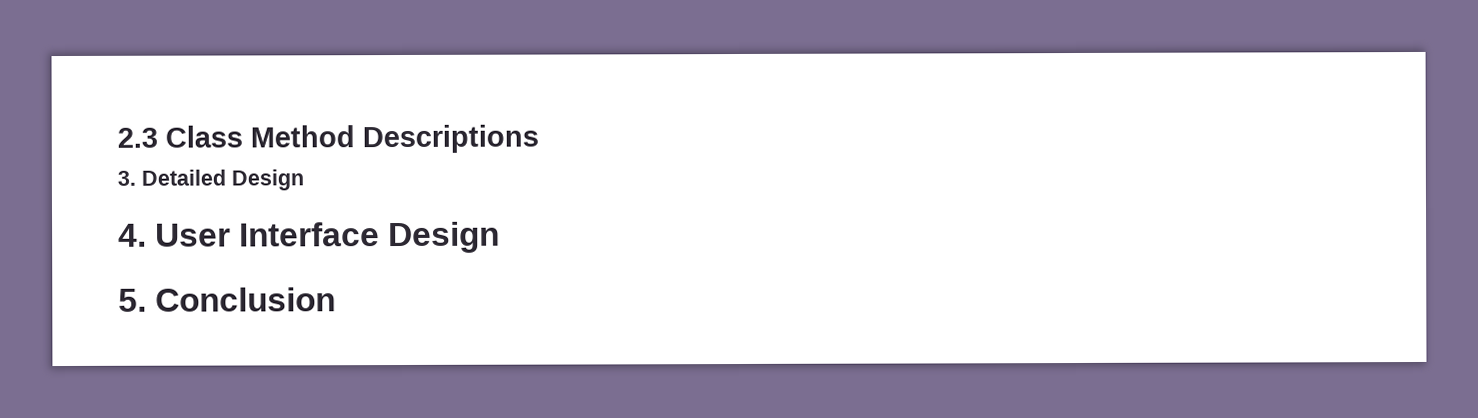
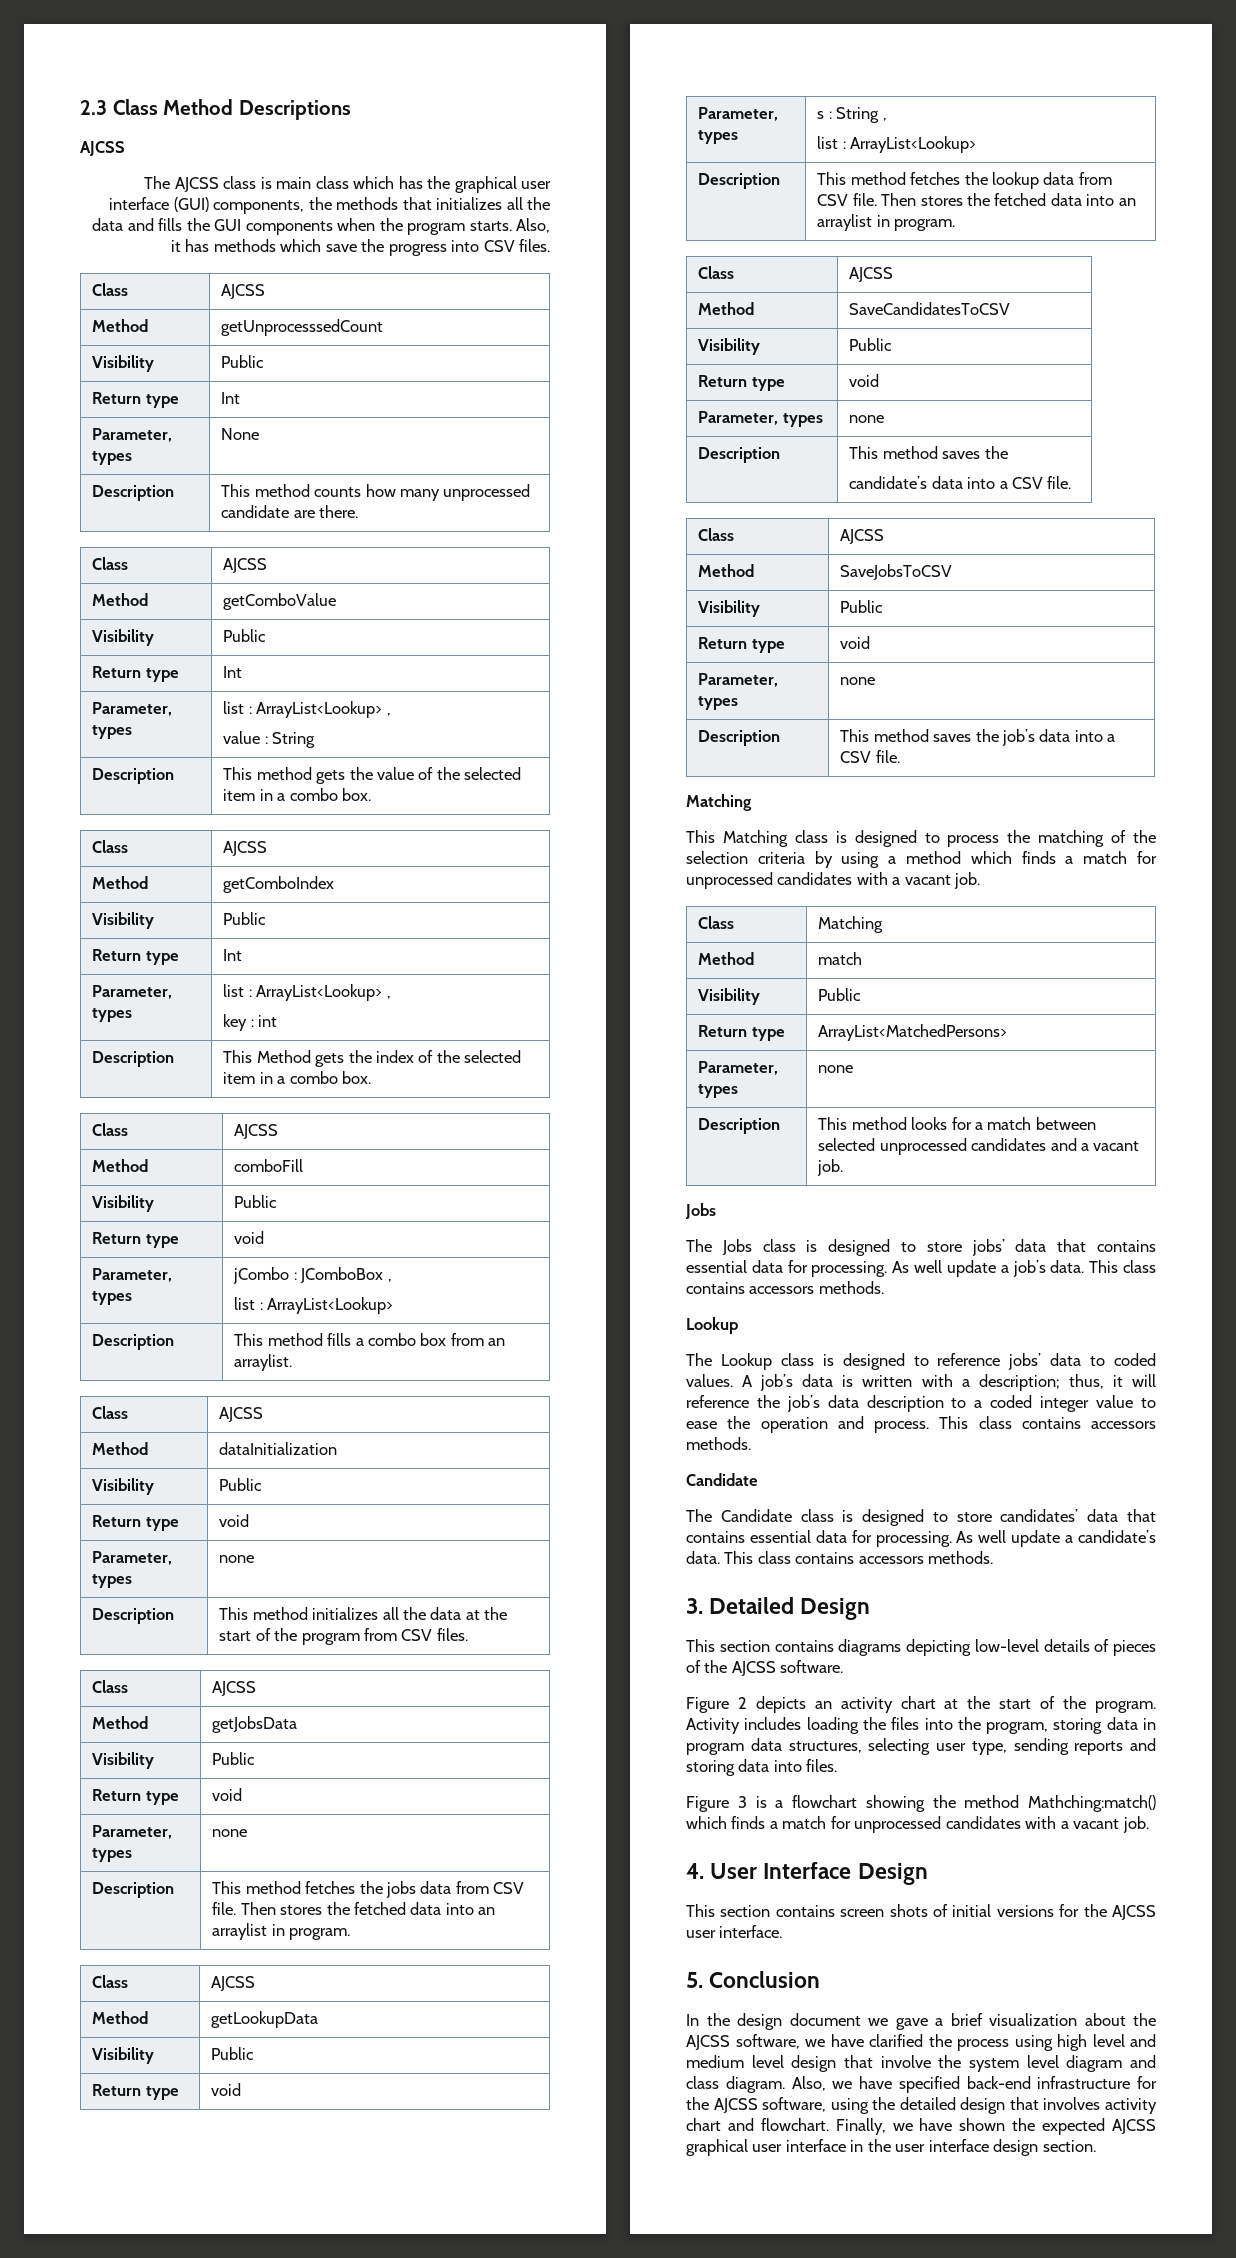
[117,169,304,191] [118,221,501,254] [118,287,337,312] 3. Detailed Design // 4. User Interface Design // 5. Conclusion -> [80,141,125,156] [144,176,551,193] [109,197,550,214] [92,218,550,235] [170,239,550,256] [92,283,129,296] [221,284,266,299] [92,319,149,332] [221,319,384,336] [92,355,155,372] [221,355,265,368] [92,392,179,408] [221,392,241,404] [92,428,173,442] [92,451,133,465] [221,428,260,440] [92,485,175,501] [221,484,531,501] [221,505,359,518] [92,557,129,570] [223,558,268,573] [92,593,149,606] [223,593,337,610] [92,629,155,646] [223,629,267,642] [92,666,179,682] [223,666,243,678] [92,702,173,716] [92,725,133,739] [223,701,391,718] [223,731,316,748] [92,768,175,784] [223,767,522,784] [223,788,372,801] [92,840,129,853] [223,841,268,856] [92,876,149,889] [223,876,335,893] [92,912,155,929] [223,912,267,925] [92,949,179,965] [223,949,243,961] [92,985,173,999] [92,1008,133,1022] [223,984,391,1001] [223,1014,278,1031] [92,1051,175,1067] [223,1050,522,1067] [223,1071,372,1084] [92,1123,129,1136] [234,1124,279,1139] [92,1159,149,1172] [234,1159,304,1172] [92,1195,155,1212] [234,1195,278,1208] [92,1232,179,1248] [234,1231,265,1244] [92,1268,173,1282] [92,1291,133,1305] [233,1267,392,1284] [234,1297,394,1314] [92,1334,175,1350] [234,1333,506,1346] [234,1354,293,1371] [92,1406,129,1419] [219,1407,264,1422] [92,1442,149,1455] [219,1442,338,1455] [92,1478,155,1495] [219,1478,263,1491] [92,1515,179,1531] [219,1514,250,1527] [92,1551,173,1565] [92,1574,133,1588] [219,1555,255,1563] [92,1608,175,1624] [219,1607,508,1620] [219,1628,468,1645] [92,1680,129,1693] [212,1681,257,1696] [92,1716,149,1729] [212,1716,298,1733] [92,1752,155,1769] [212,1752,256,1765] [92,1789,179,1805] [212,1788,243,1801] [92,1825,173,1839] [92,1848,133,1862] [212,1829,248,1837] [92,1882,175,1898] [212,1881,525,1898] [212,1902,496,1915] [212,1923,351,1940] [92,1975,129,1988] [211,1976,256,1991] [92,2011,149,2024] [211,2011,319,2028] [92,2047,155,2064] [211,2047,255,2060] [92,2084,179,2100] [211,2083,242,2096] [698,107,779,121] [698,130,739,144] [817,107,887,123] [817,136,977,153] [698,173,781,189] [817,172,1112,189] [817,193,1136,206] [817,214,956,231] [698,266,735,279] [849,267,894,282] [698,302,755,315] [849,302,1011,315] [698,338,761,355] [849,338,893,351] [698,375,785,391] [849,374,880,387] [698,411,823,427] [849,415,885,423] [698,447,781,463] [849,446,1008,459] [849,476,1072,489] [698,528,735,541] [840,529,885,544] [698,564,755,577] [840,564,953,580] [698,600,761,617] [840,600,884,613] [698,637,785,653] [840,636,871,649] [698,673,779,687] [698,696,739,710] [840,677,876,685] [698,730,781,746] [840,729,1116,746] [840,750,900,763] [686,794,752,811] [686,830,1156,847] [686,851,1157,868] [686,872,981,889] [698,916,735,929] [818,916,884,933] [698,952,755,965] [818,952,863,965] [698,988,761,1005] [818,988,862,1001] [698,1025,785,1041] [818,1024,1008,1041] [698,1061,779,1075] [698,1084,739,1098] [818,1065,854,1073] [698,1118,781,1134] [818,1117,1096,1130] [818,1138,1140,1155] [817,1159,844,1176] [685,1203,716,1219] [686,1239,1156,1256] [686,1260,1156,1277] [686,1281,884,1294] [686,1317,738,1334] [686,1353,1156,1370] [686,1374,1156,1391] [686,1395,1156,1412] [686,1416,1156,1433] [686,1437,751,1450] [686,1473,758,1486] [686,1509,1156,1526] [686,1530,1157,1547] [686,1551,994,1564] [686,1597,871,1620] [686,1639,1156,1656] [686,1660,844,1676] [686,1696,1156,1713] [686,1717,1156,1734] [686,1738,1156,1755] [686,1759,838,1776] [686,1795,1156,1812] [686,1816,1149,1833] [686,1862,928,1885] [686,1904,1156,1920] [686,1925,783,1938] [686,1971,821,1988] [686,2013,1156,2030] [686,2034,1156,2051] [686,2055,1156,2072] [686,2076,1157,2093] [686,2097,1157,2114] [686,2118,1156,2135] [686,2139,1096,2156] AJCSS // The AJCSS class is main class which has the graphical user interface (GUI) components, the methods that initializes all the data and fills the GUI components when the program starts. Also, it has methods which save the progress into CSV files. // Class | AJCSS // Method | getUnprocesssedCount // Visibility | Public // Return type | Int // Parameter, types | None // Description | This method counts how many unprocessed candidate are there. // Class | AJCSS // Method | getComboValue // Visibility | Public // Return type | Int // Parameter, types | list : ArrayList<Lookup> , // value : String // Description | This method gets the value of the selected item in a combo box. // Class | AJCSS // Method | getComboIndex // Visibility | Public // Return type | Int // Parameter, types | list : ArrayList<Lookup> , // key : int // Description | This Method gets the index of the selected item in a combo box. // Class | AJCSS // Method | comboFill // Visibility | Public // Return type | void // Parameter, types | jCombo : JComboBox , // list : ArrayList<Lookup> // Description | This method fills a combo box from an arraylist. // Class | AJCSS // Method | dataInitialization // Visibility | Public // Return type | void // Parameter, types | none // Description | This method initializes all the data at the start of the program from CSV files. // Class | AJCSS // Method | getJobsData // Visibility | Public // Return type | void // Parameter, types | none // Description | This method fetches the jobs data from CSV file. Then stores the fetched data into an arraylist in program. // Class | AJCSS // Method | getLookupData // Visibility | Public // Return type | void // Parameter, types | s : String , // list : ArrayList<Lookup> // Description | This method fetches the lookup data from CSV file. Then stores the fetched data into an arraylist in program. // Class | AJCSS // Method | SaveCandidatesToCSV // Visibility | Public // Return type | void // Parameter, types | none // Description | This method saves the // candidate’s data into a CSV file. // Class | AJCSS // Method | SaveJobsToCSV // Visibility | Public // Return type | void // Parameter, types | none // Description | This method saves the job’s data into a CSV file. // Matching // This Matching class is designed to process the matching of the selection criteria by using a method which finds a match for unprocessed candidates with a vacant job. // Class | Matching // Method | match // Visibility | Public // Return type | ArrayList<MatchedPersons> // Parameter, types | none // Description | This method looks for a match between selected unprocessed candidates and a vacant job. // Jobs // The Jobs class is designed to store jobs’ data that contains essential data for processing. As well update a job’s data. This class contains accessors methods. // Lookup // The Lookup class is designed to reference jobs’ data to coded values. A job’s data is written with a description; thus, it will reference the job’s data description to a coded integer value to ease the operation and process. This class contains accessors methods. // Candidate // The Candidate class is designed to store candidates’ data that contains essential data for processing. As well update a candidate’s data. This class contains accessors methods. // 3. Detailed Design // This section contains diagrams depicting low-level details of pieces of the AJCSS software. // Figure 2 depicts an activity chart at the start of the program. Activity includes loading the files into the program, storing data in program data structures, selecting user type, sending reports and storing data into files. // Figure 3 is a flowchart showing the method Mathching:match() which finds a match for unprocessed candidates with a vacant job. // 4. User Interface Design // This section contains screen shots of initial versions for the AJCSS user interface. // 5. Conclusion // In the design document we gave a brief visualization about the AJCSS software, we have clarified the process using high level and medium level design that involve the system level diagram and class diagram. Also, we have specified back-end infrastructure for the AJCSS software, using the detailed design that involves activity chart and flowchart. Finally, we have shown the expected AJCSS graphical user interface in the user interface design section.

